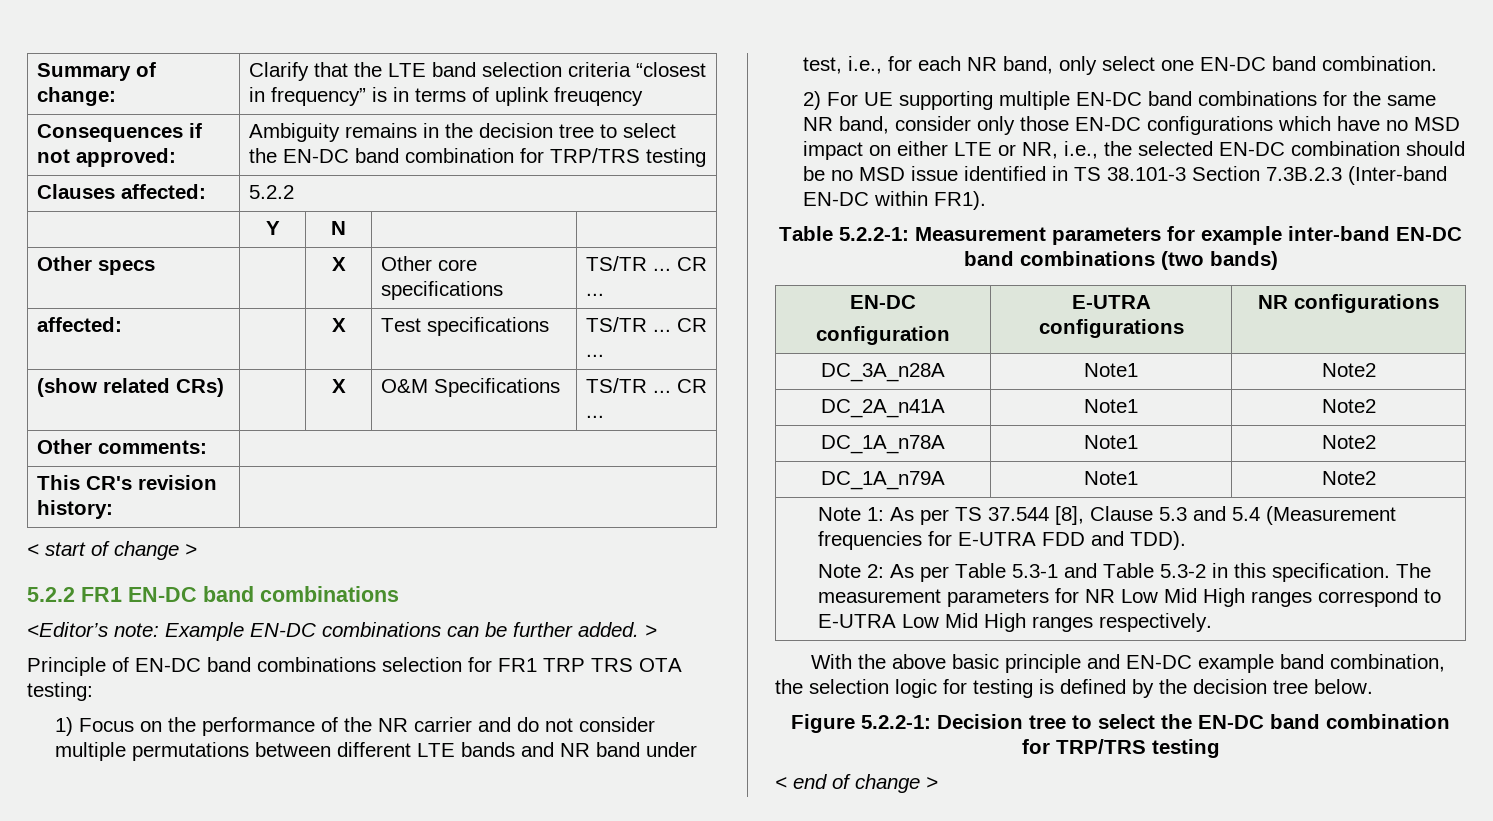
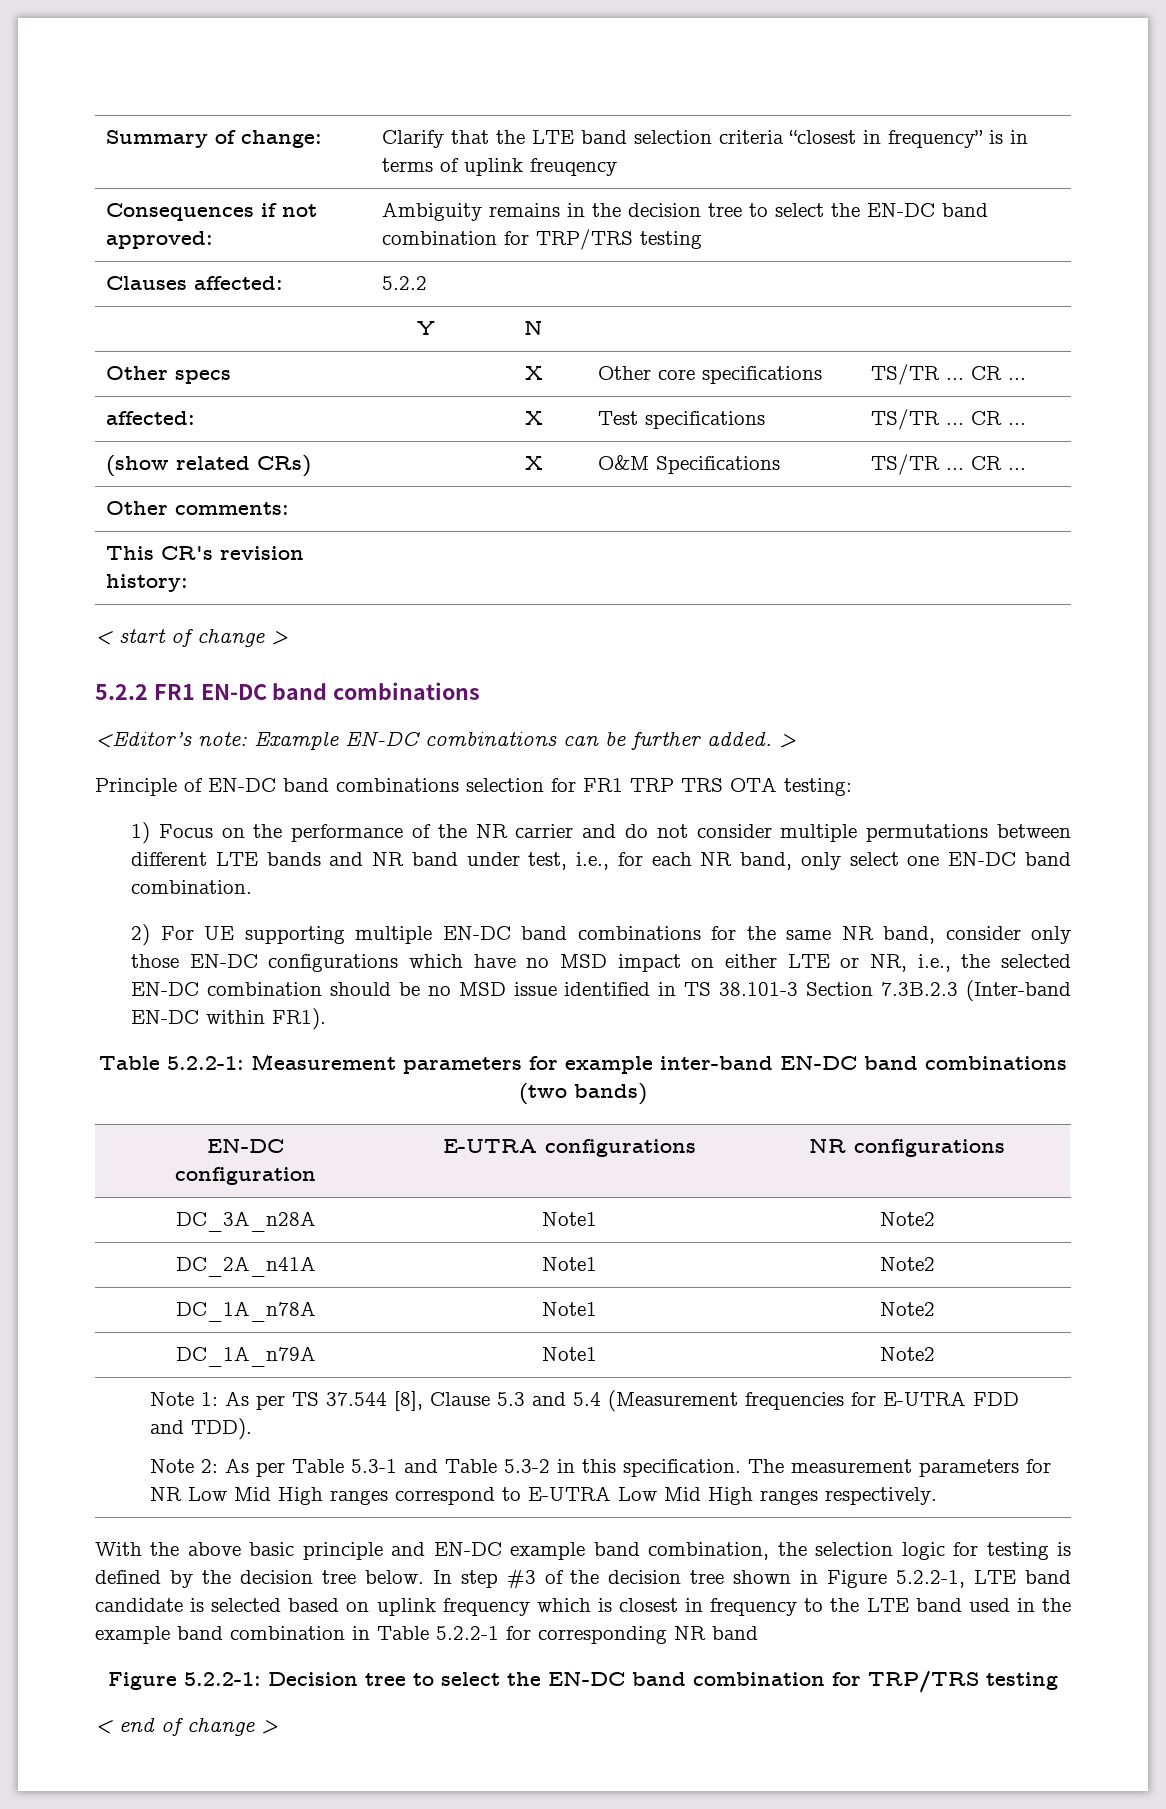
(1373, 686) none -> [432,1569,1072,1589] [95,1598,1071,1616] [95,1626,758,1644] In step #3 of the decision tree shown in Figure 5.2.2-1, LTE band candidate is selected based on uplink frequency which is closest in frequency to the LTE band used in the example band combination in Table 5.2.2-1 for corresponding NR band

